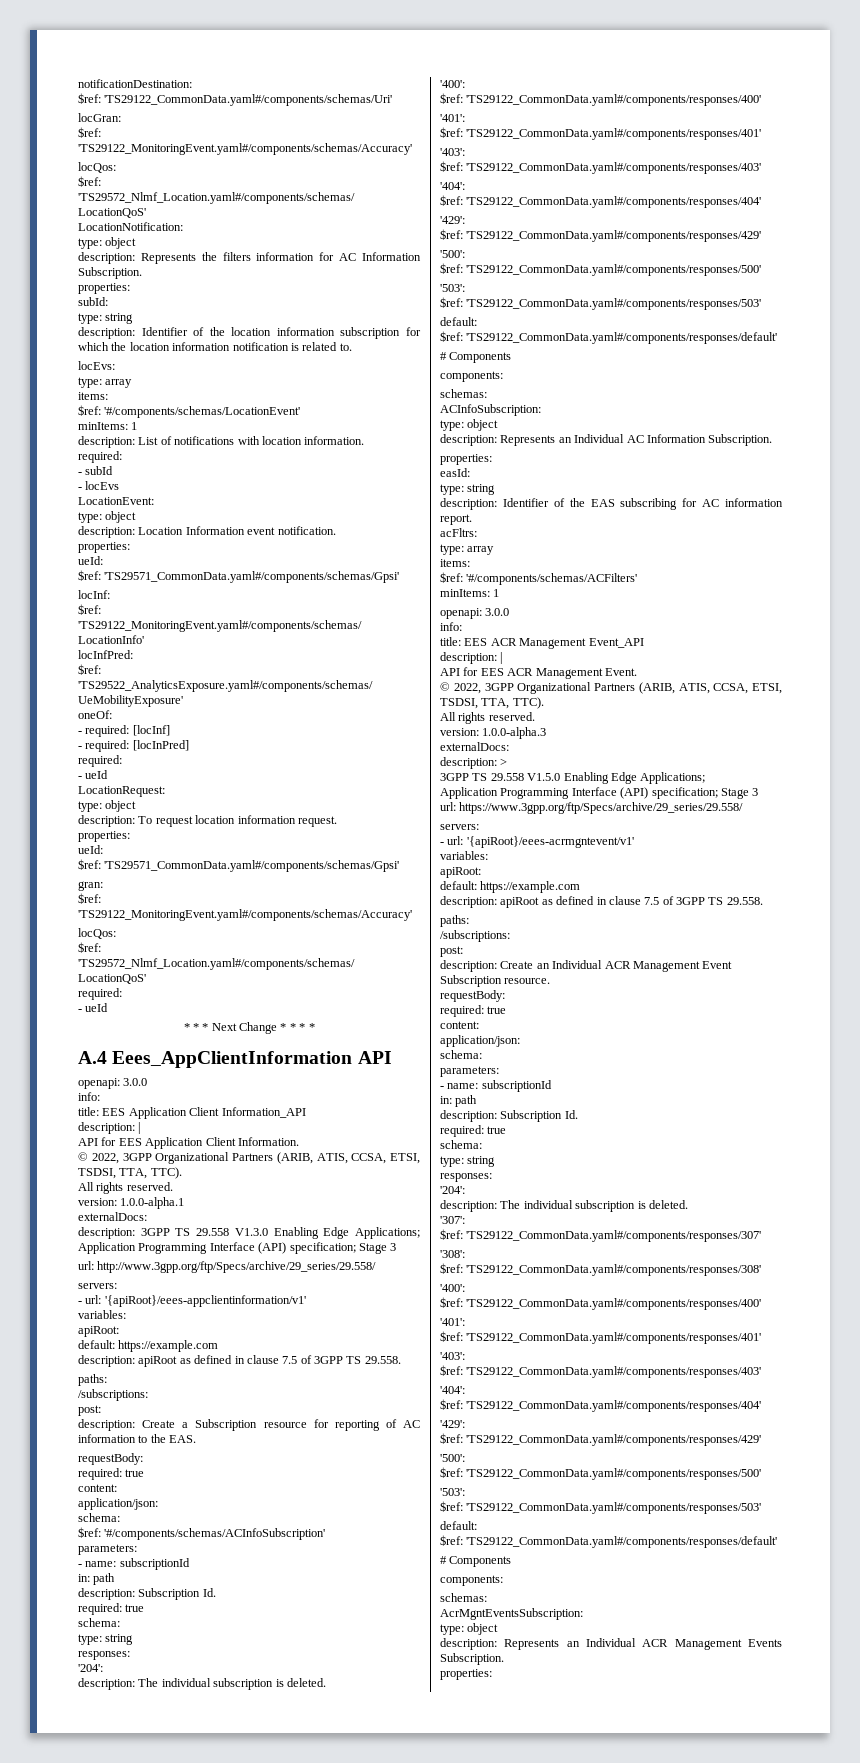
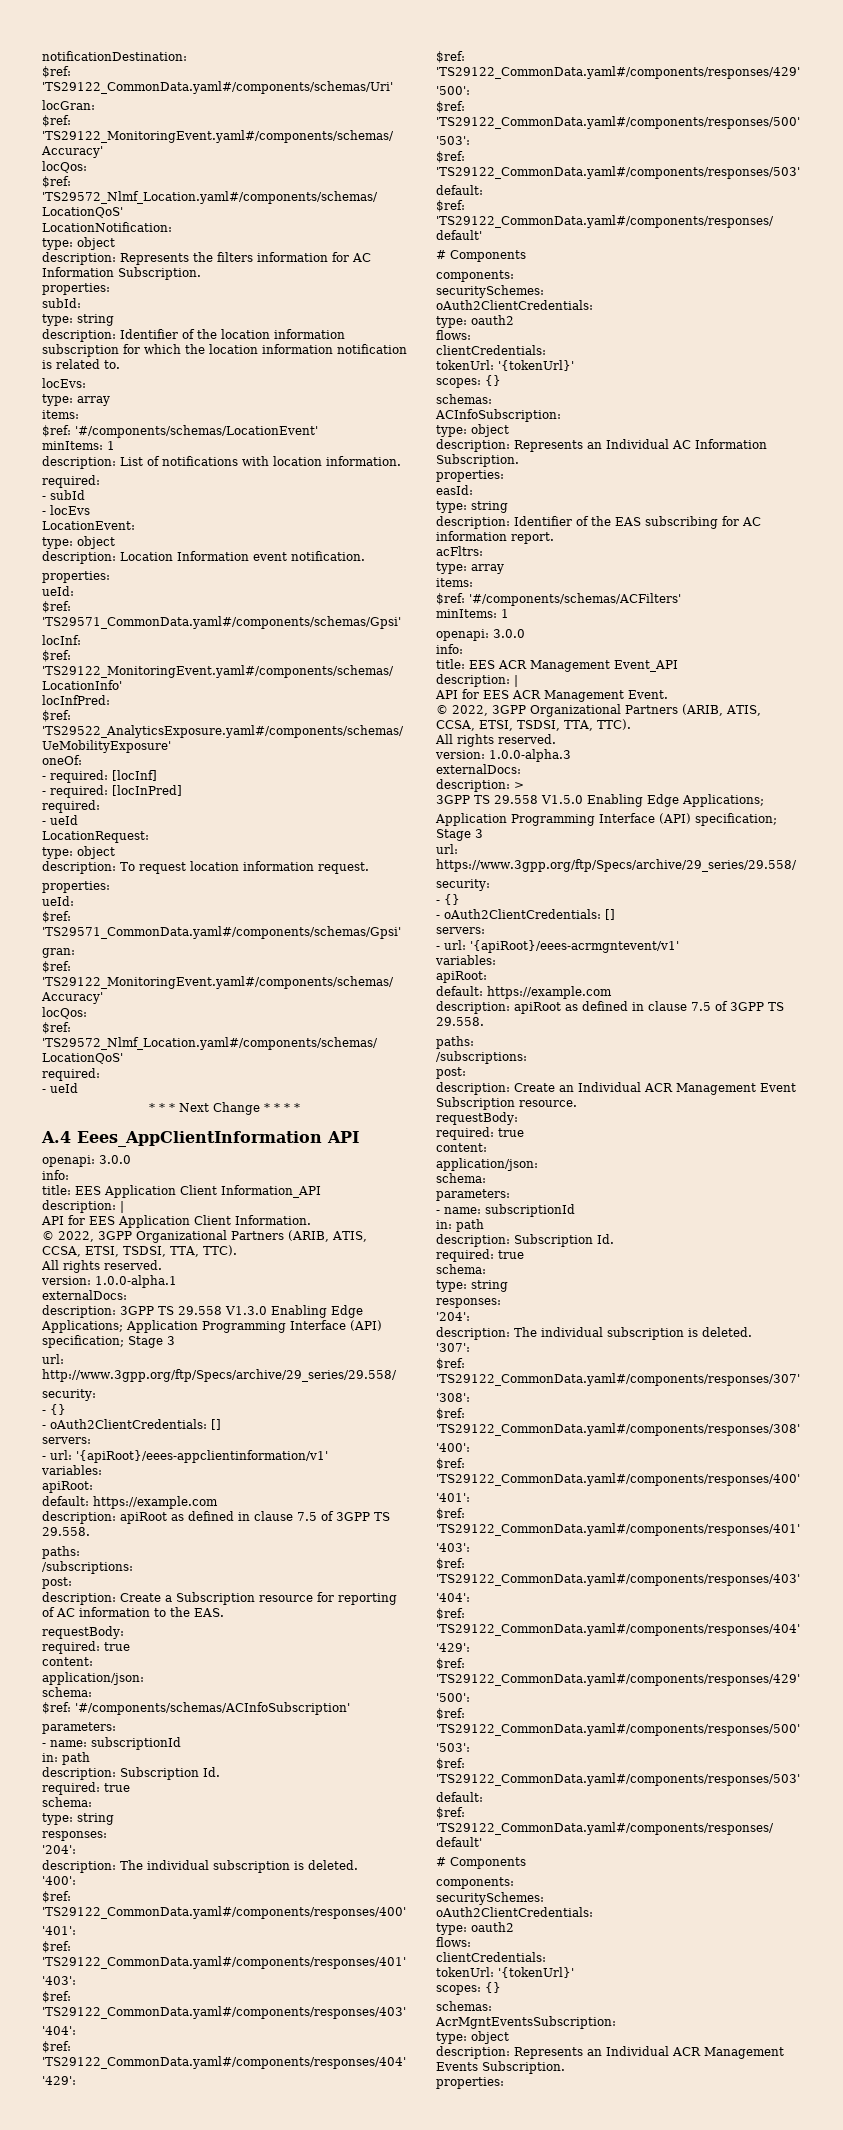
(377, 1267) none -> [42,1389,96,1401] [42,1404,66,1415] [42,1419,221,1430] // security: // - {} // - oAuth2ClientCredentials: []
(503, 376) none -> [436,285,544,298] [436,300,593,310] [436,315,514,328] [436,330,471,340] [436,345,546,355] [436,360,574,371] [436,375,501,388] // securitySchemes: // oAuth2ClientCredentials: // type: oauth2 // flows: // clientCredentials: // tokenUrl: '{tokenUrl}' // scopes: {}
(744, 808) none -> [436,879,490,891] [436,894,460,905] [436,909,615,920] // security: // - {} // - oAuth2ClientCredentials: []
(503, 1580) none -> [436,1892,544,1905] [436,1907,593,1917] [436,1922,514,1935] [436,1937,471,1947] [436,1952,546,1962] [436,1967,574,1978] [436,1982,501,1995] // securitySchemes: // oAuth2ClientCredentials: // type: oauth2 // flows: // clientCredentials: // tokenUrl: '{tokenUrl}' // scopes: {}

